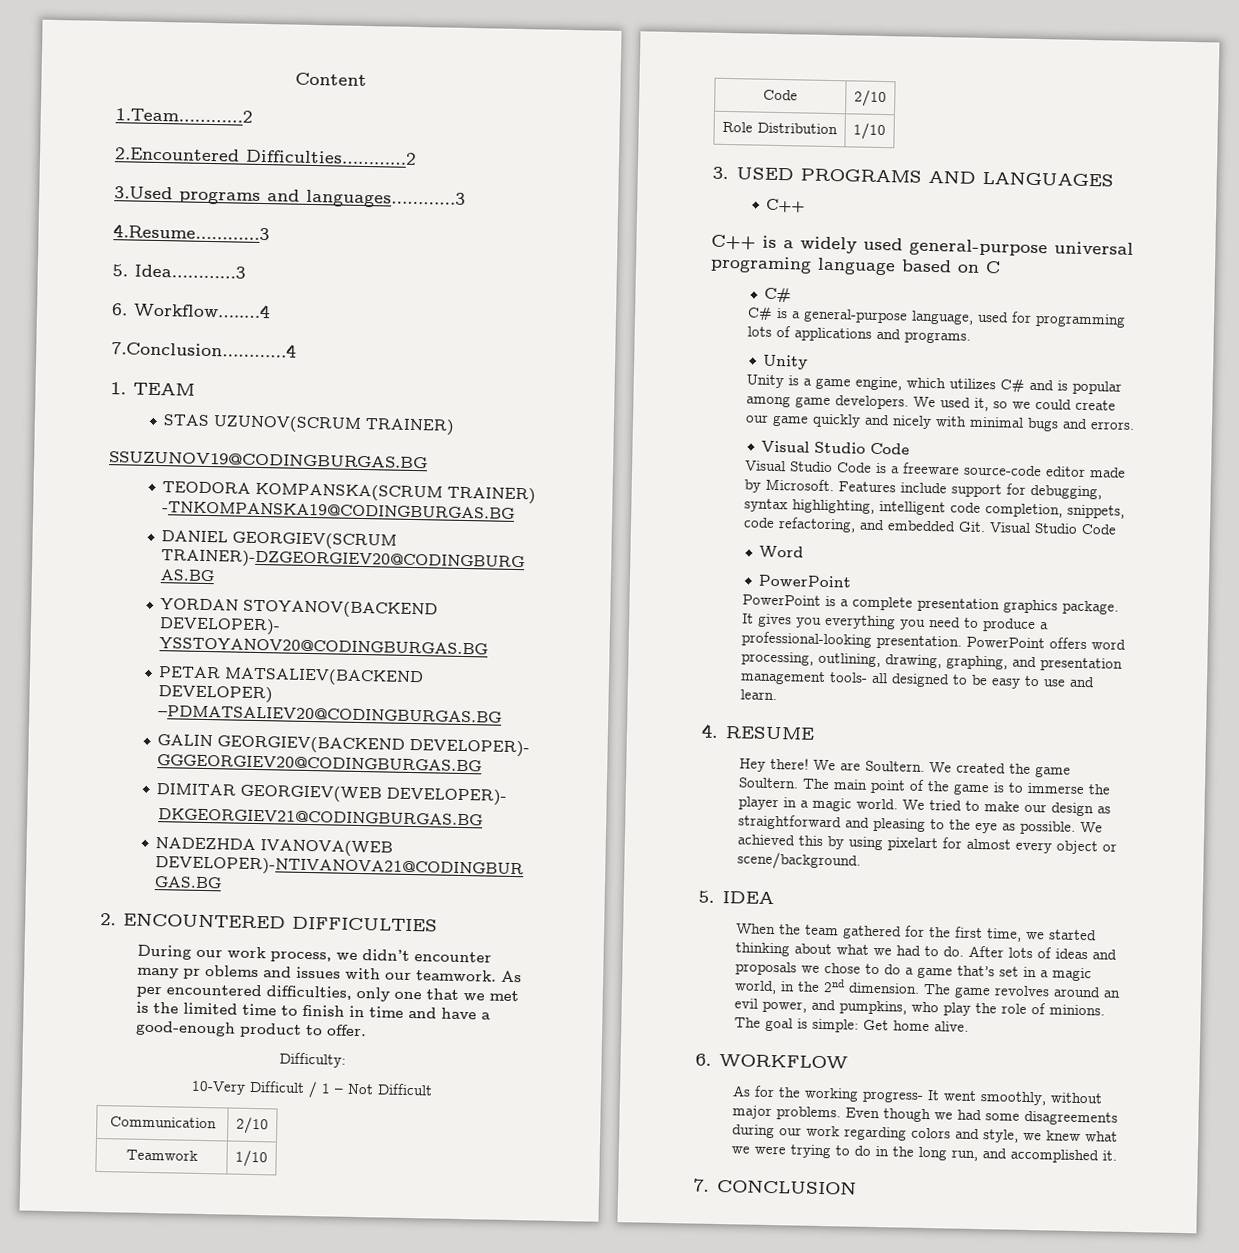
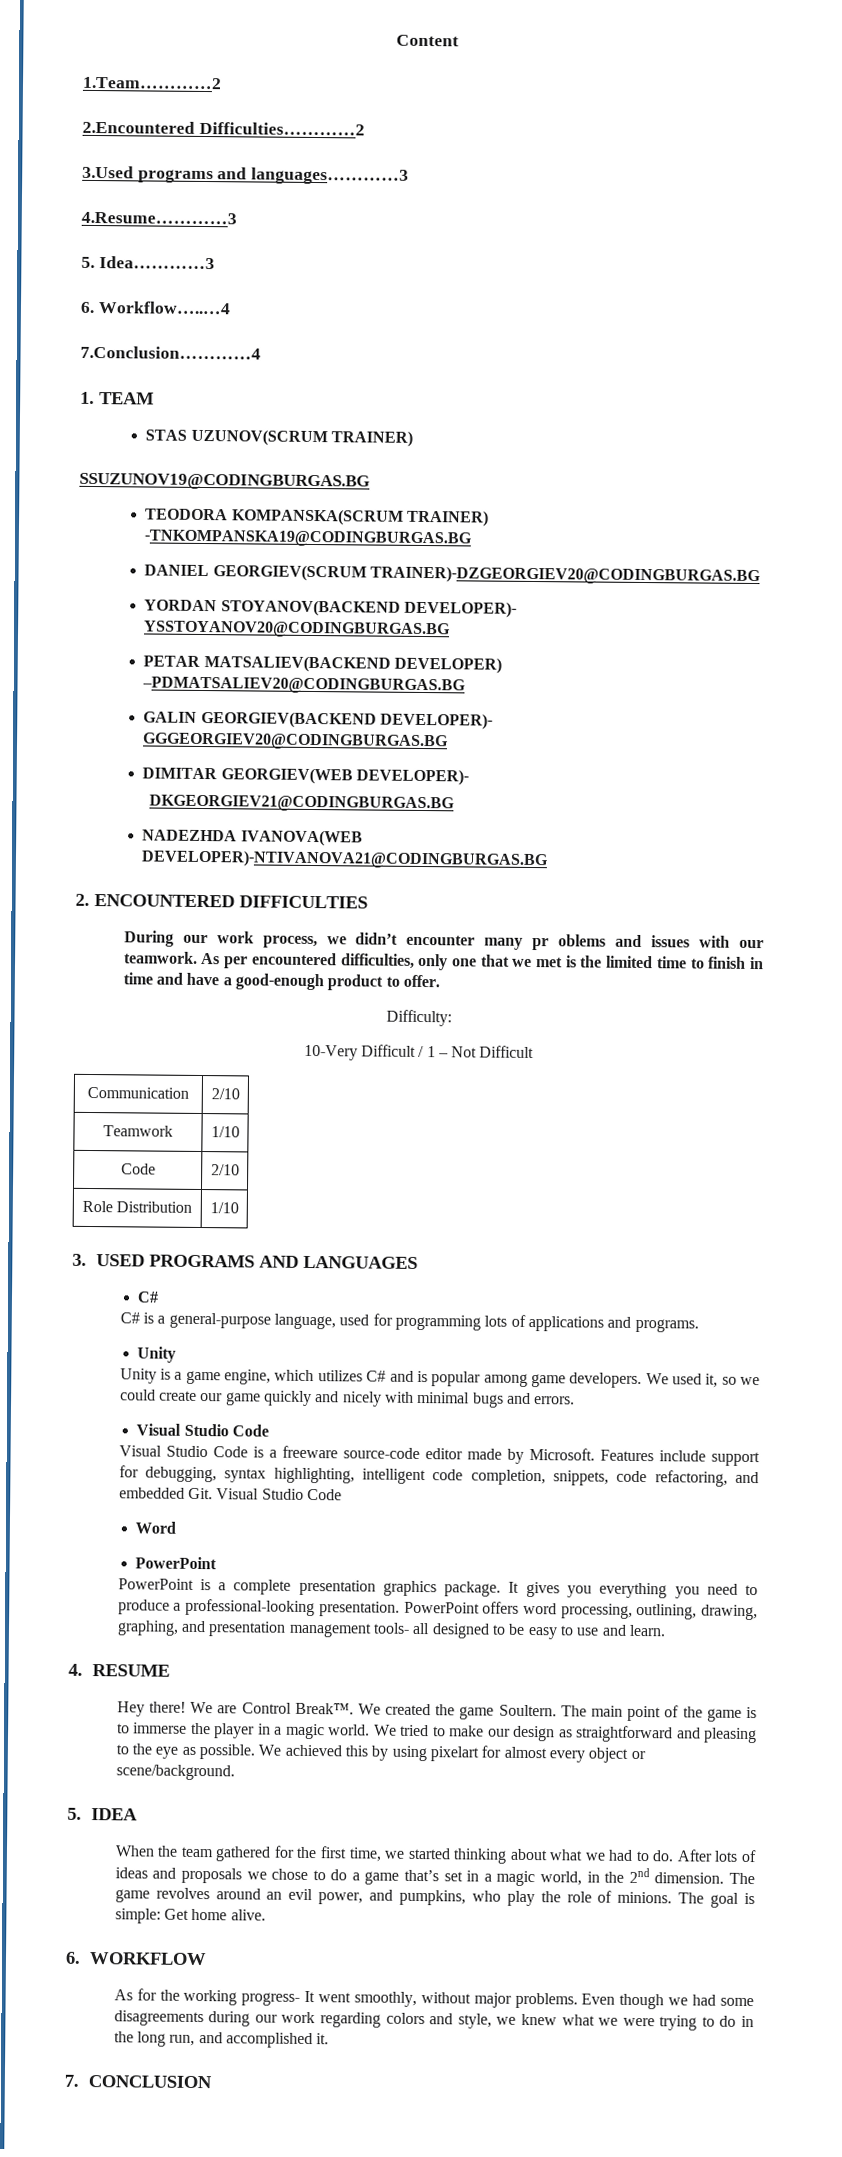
[766,198,806,213] [711,234,1134,258] [710,255,1001,276] // C++ // C++ is a widely used general-purpose universal programing language based on C -> (419, 1262) none
[864,760,925,772] Soultern. -> [241,1702,354,1715] Control Break™.

